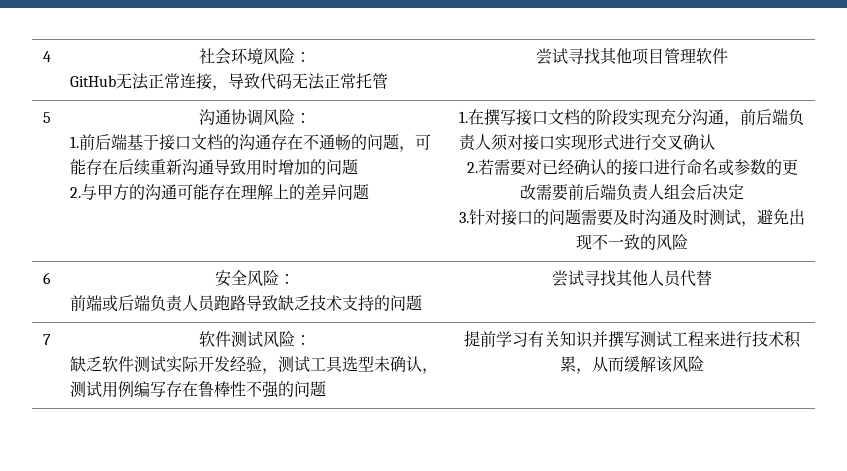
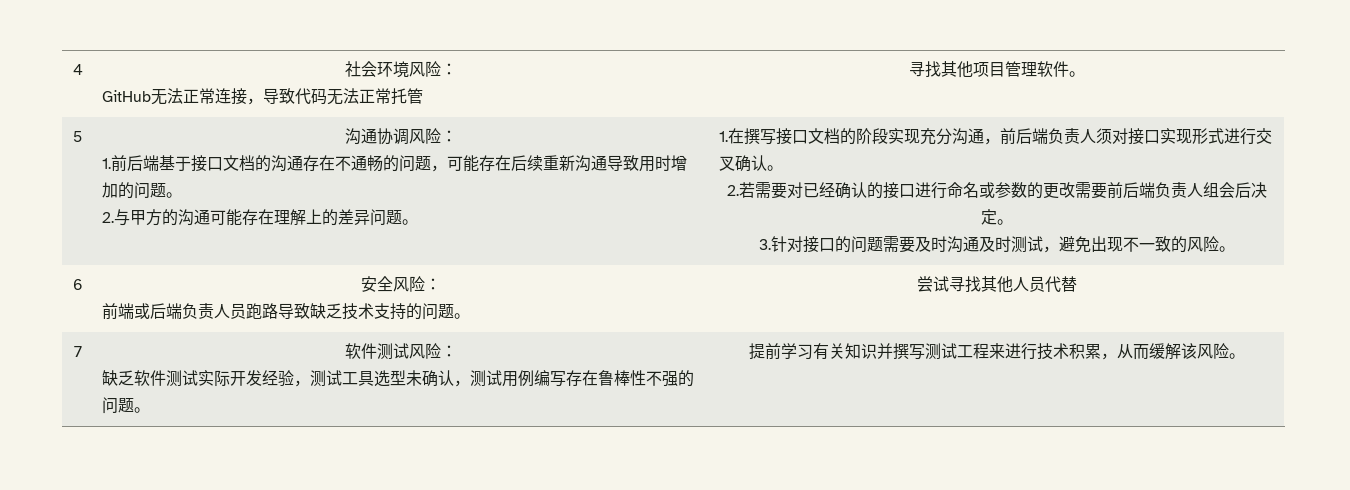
[536,48,568,65] 尝试 -> (423, 96) none
(728, 56) none -> [1069,71,1085,77] 。
(358, 167) none -> [165,192,182,198] 。
(369, 192) none -> [401,219,418,225] 。
(715, 142) none -> [766,165,783,171] 。
(744, 192) none -> [997,219,1014,225] 。
(688, 242) none -> [1219,246,1235,252] 。
(422, 303) none -> [453,313,470,319] 。
(326, 389) none -> [133,407,150,413] 。
(704, 364) none -> [1229,353,1245,359] 。

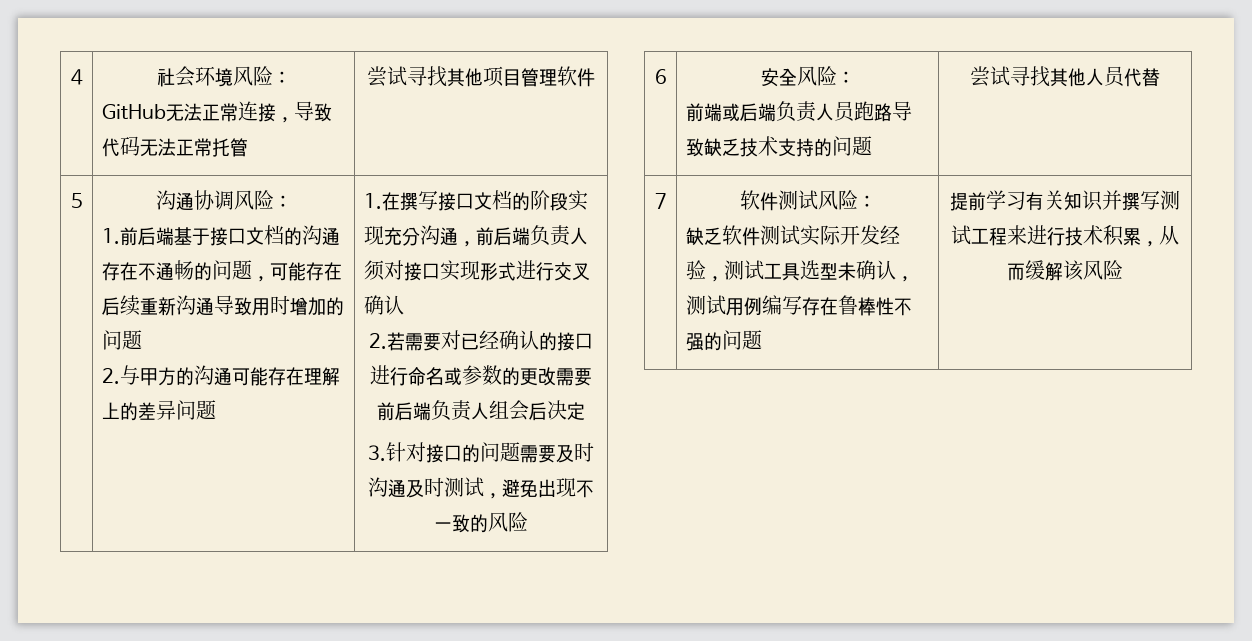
(423, 96) none -> [367,66,407,87] 尝试
[1069,71,1085,77] 。 -> (595, 77) none
[165,192,182,198] 。 -> (142, 340) none
[401,219,418,225] 。 -> (216, 410) none
[766,165,783,171] 。 -> (404, 305) none
[997,219,1014,225] 。 -> (585, 411) none
[1219,246,1235,252] 。 -> (528, 522) none
[453,313,470,319] 。 -> (872, 146) none
[133,407,150,413] 。 -> (762, 340) none
[1229,353,1245,359] 。 -> (1123, 270) none

